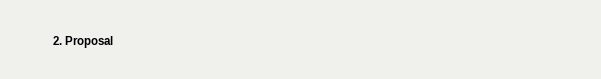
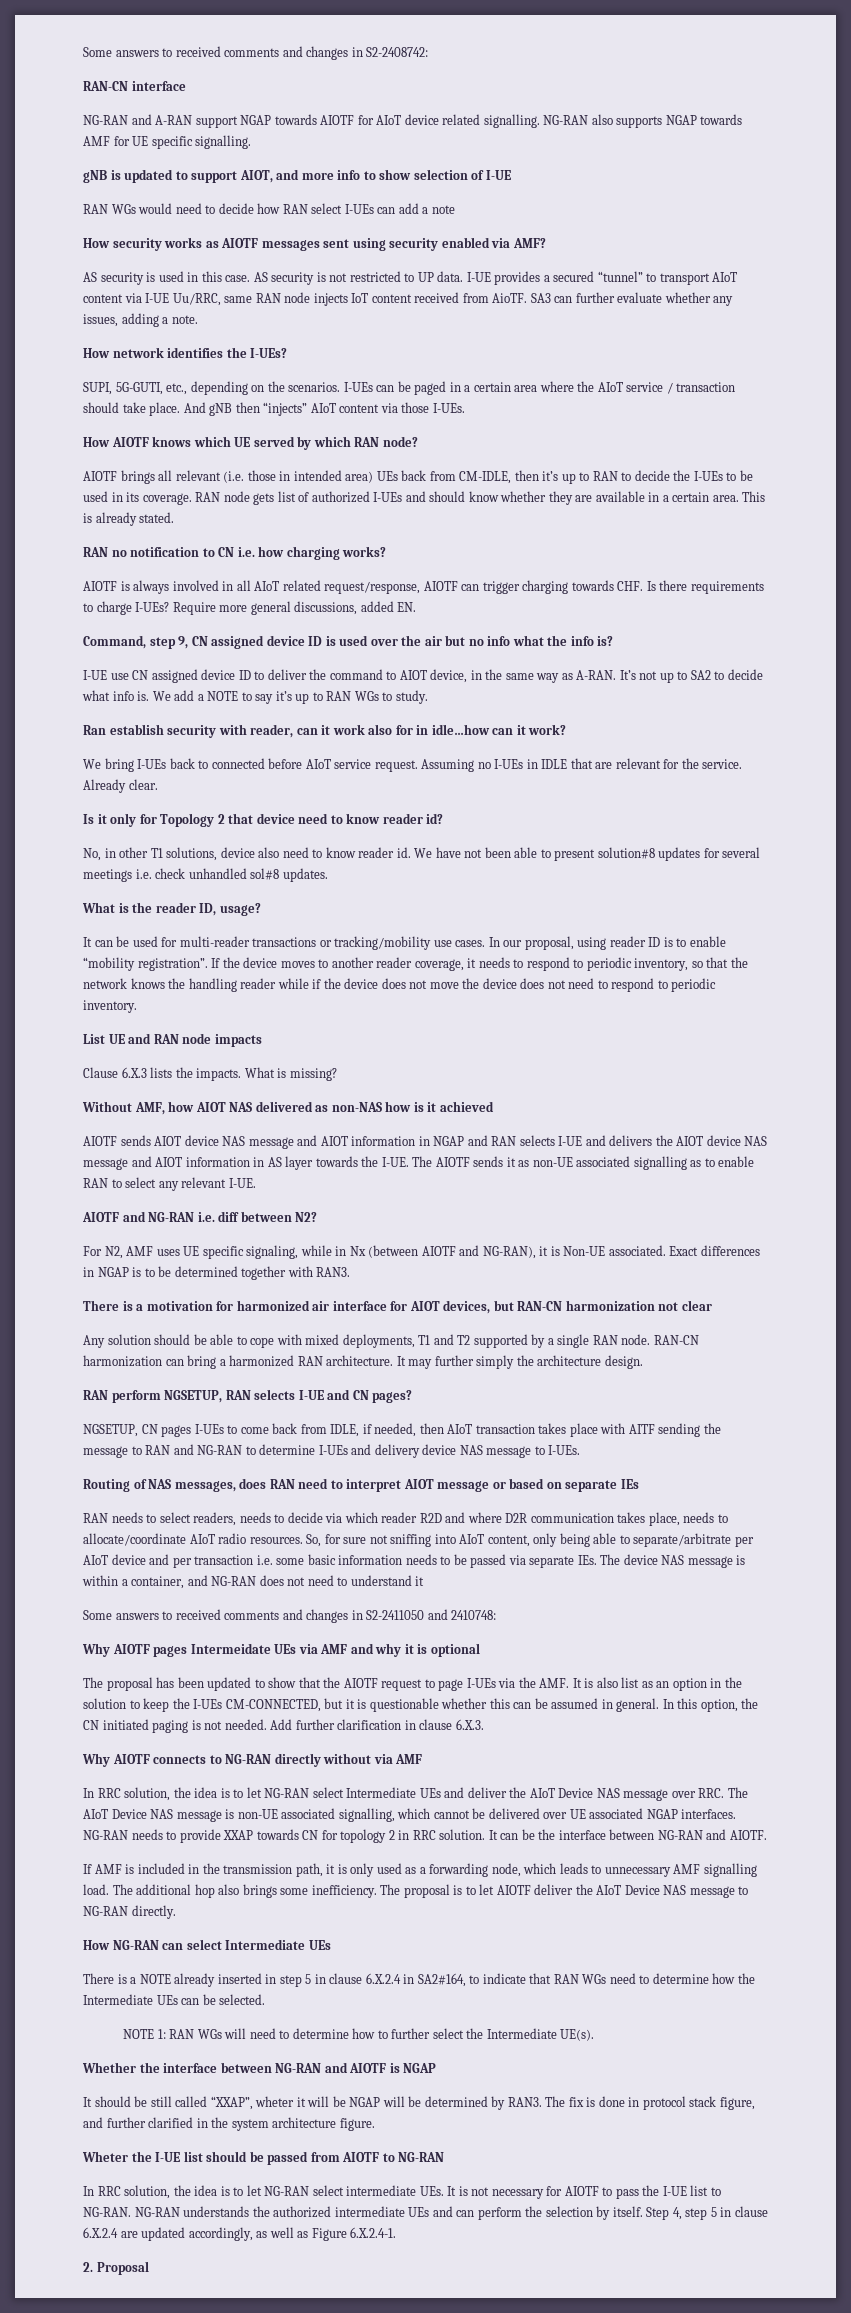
(53, 40) none -> [83,46,429,60] [83,81,186,91] [83,114,743,128] [83,135,252,149] [83,169,511,183] [83,203,455,214] [83,237,546,251] [83,271,738,285] [83,292,734,306] [83,313,198,327] [83,347,288,358] [83,381,736,395] [83,402,465,416] [83,436,418,450] [83,470,753,484] [83,491,766,505] [83,512,175,526] [83,546,387,560] [83,580,764,594] [83,601,417,615] [83,635,614,649] [83,669,763,683] [82,690,428,704] [83,724,567,738] [83,758,743,772] [83,779,158,793] [83,813,444,827] [83,847,761,861] [83,868,328,882] [82,902,261,916] [83,936,726,950] [83,957,748,971] [83,978,717,992] [83,1000,137,1013] [83,1033,262,1047] [83,1067,337,1081] [82,1101,494,1115] [83,1135,768,1149] [83,1156,755,1170] [83,1177,256,1191] [82,1211,318,1222] [83,1245,760,1259] [83,1266,351,1280] [83,1300,712,1314] [83,1334,699,1348] [83,1355,643,1369] [83,1389,413,1403] [83,1423,721,1437] [83,1444,581,1458] [83,1478,639,1492] [83,1512,728,1526] [83,1533,754,1547] [83,1554,746,1568] [82,1575,425,1589] [83,1609,497,1623] [82,1643,480,1657] [83,1677,742,1691] [83,1698,759,1712] [83,1719,484,1733] [82,1753,423,1767] [83,1787,748,1801] [83,1808,737,1822] [83,1829,767,1843] [83,1863,757,1877] [83,1884,749,1898] [83,1905,176,1919] [83,1939,331,1950] [83,1973,755,1987] [83,1994,266,2005] [123,2028,595,2041] [82,2062,437,2073] [83,2096,755,2110] [83,2117,375,2131] [82,2151,445,2165] [83,2185,721,2199] [83,2206,768,2220] [83,2227,397,2241] Some answers to received comments and changes in S2-2408742: // RAN-CN interface // NG-RAN and A-RAN support NGAP towards AIOTF for AIoT device related signalling. NG-RAN also supports NGAP towards AMF for UE specific signalling. // gNB is updated to support AIOT, and more info to show selection of I-UE // RAN WGs would need to decide how RAN select I-UEs can add a note // How security works as AIOTF messages sent using security enabled via AMF? // AS security is used in this case. AS security is not restricted to UP data. I-UE provides a secured “tunnel” to transport AIoT content via I-UE Uu/RRC, same RAN node injects IoT content received from AioTF. SA3 can further evaluate whether any issues, adding a note. // How network identifies the I-UEs? // SUPI, 5G-GUTI, etc., depending on the scenarios. I-UEs can be paged in a certain area where the AIoT service / transaction should take place. And gNB then “injects” AIoT content via those I-UEs. // How AIOTF knows which UE served by which RAN node? // AIOTF brings all relevant (i.e. those in intended area) UEs back from CM-IDLE, then it’s up to RAN to decide the I-UEs to be used in its coverage. RAN node gets list of authorized I-UEs and should know whether they are available in a certain area. This is already stated. // RAN no notification to CN i.e. how charging works? // AIOTF is always involved in all AIoT related request/response, AIOTF can trigger charging towards CHF. Is there requirements to charge I-UEs? Require more general discussions, added EN. // Command, step 9, CN assigned device ID is used over the air but no info what the info is? // I-UE use CN assigned device ID to deliver the command to AIOT device, in the same way as A-RAN. It’s not up to SA2 to decide what info is. We add a NOTE to say it’s up to RAN WGs to study. // Ran establish security with reader, can it work also for in idle…how can it work? // We bring I-UEs back to connected before AIoT service request. Assuming no I-UEs in IDLE that are relevant for the service. Already clear. // Is it only for Topology 2 that device need to know reader id? // No, in other T1 solutions, device also need to know reader id. We have not been able to present solution#8 updates for several meetings i.e. check unhandled sol#8 updates. // What is the reader ID, usage? // It can be used for multi-reader transactions or tracking/mobility use cases. In our proposal, using reader ID is to enable “mobility registration”. If the device moves to another reader coverage, it needs to respond to periodic inventory, so that the network knows the handling reader while if the device does not move the device does not need to respond to periodic inventory. // List UE and RAN node impacts // Clause 6.X.3 lists the impacts. What is missing? // Without AMF, how AIOT NAS delivered as non-NAS how is it achieved // AIOTF sends AIOT device NAS message and AIOT information in NGAP and RAN selects I-UE and delivers the AIOT device NAS message and AIOT information in AS layer towards the I-UE. The AIOTF sends it as non-UE associated signalling as to enable RAN to select any relevant I-UE. // AIOTF and NG-RAN i.e. diff between N2? // For N2, AMF uses UE specific signaling, while in Nx (between AIOTF and NG-RAN), it is Non-UE associated. Exact differences in NGAP is to be determined together with RAN3. // There is a motivation for harmonized air interface for AIOT devices, but RAN-CN harmonization not clear // Any solution should be able to cope with mixed deployments, T1 and T2 supported by a single RAN node. RAN-CN harmonization can bring a harmonized RAN architecture. It may further simply the architecture design. // RAN perform NGSETUP, RAN selects I-UE and CN pages? // NGSETUP, CN pages I-UEs to come back from IDLE, if needed, then AIoT transaction takes place with AITF sending the message to RAN and NG-RAN to determine I-UEs and delivery device NAS message to I-UEs. // Routing of NAS messages, does RAN need to interpret AIOT message or based on separate IEs // RAN needs to select readers, needs to decide via which reader R2D and where D2R communication takes place, needs to allocate/coordinate AIoT radio resources. So, for sure not sniffing into AIoT content, only being able to separate/arbitrate per AIoT device and per transaction i.e. some basic information needs to be passed via separate IEs. The device NAS message is within a container, and NG-RAN does not need to understand it // Some answers to received comments and changes in S2-2411050 and 2410748: // Why AIOTF pages Intermeidate UEs via AMF and why it is optional // The proposal has been updated to show that the AIOTF request to page I-UEs via the AMF. It is also list as an option in the solution to keep the I-UEs CM-CONNECTED, but it is questionable whether this can be assumed in general. In this option, the CN initiated paging is not needed. Add further clarification in clause 6.X.3. // Why AIOTF connects to NG-RAN directly without via AMF // In RRC solution, the idea is to let NG-RAN select Intermediate UEs and deliver the AIoT Device NAS message over RRC. The AIoT Device NAS message is non-UE associated signalling, which cannot be delivered over UE associated NGAP interfaces. NG-RAN needs to provide XXAP towards CN for topology 2 in RRC solution. It can be the interface between NG-RAN and AIOTF. // If AMF is included in the transmission path, it is only used as a forwarding node, which leads to unnecessary AMF signalling load. The additional hop also brings some inefficiency. The proposal is to let AIOTF deliver the AIoT Device NAS message to NG-RAN directly. // How NG-RAN can select Intermediate UEs // There is a NOTE already inserted in step 5 in clause 6.X.2.4 in SA2#164, to indicate that RAN WGs need to determine how the Intermediate UEs can be selected. // NOTE 1: RAN WGs will need to determine how to further select the Intermediate UE(s). // Whether the interface between NG-RAN and AIOTF is NGAP // It should be still called “XXAP”, wheter it will be NGAP will be determined by RAN3. The fix is done in protocol stack figure, and further clarified in the system architecture figure. // Wheter the I-UE list should be passed from AIOTF to NG-RAN // In RRC solution, the idea is to let NG-RAN select intermediate UEs. It is not necessary for AIOTF to pass the I-UE list to NG-RAN. NG-RAN understands the authorized intermediate UEs and can perform the selection by itself. Step 4, step 5 in clause 6.X.2.4 are updated accordingly, as well as Figure 6.X.2.4-1. //

